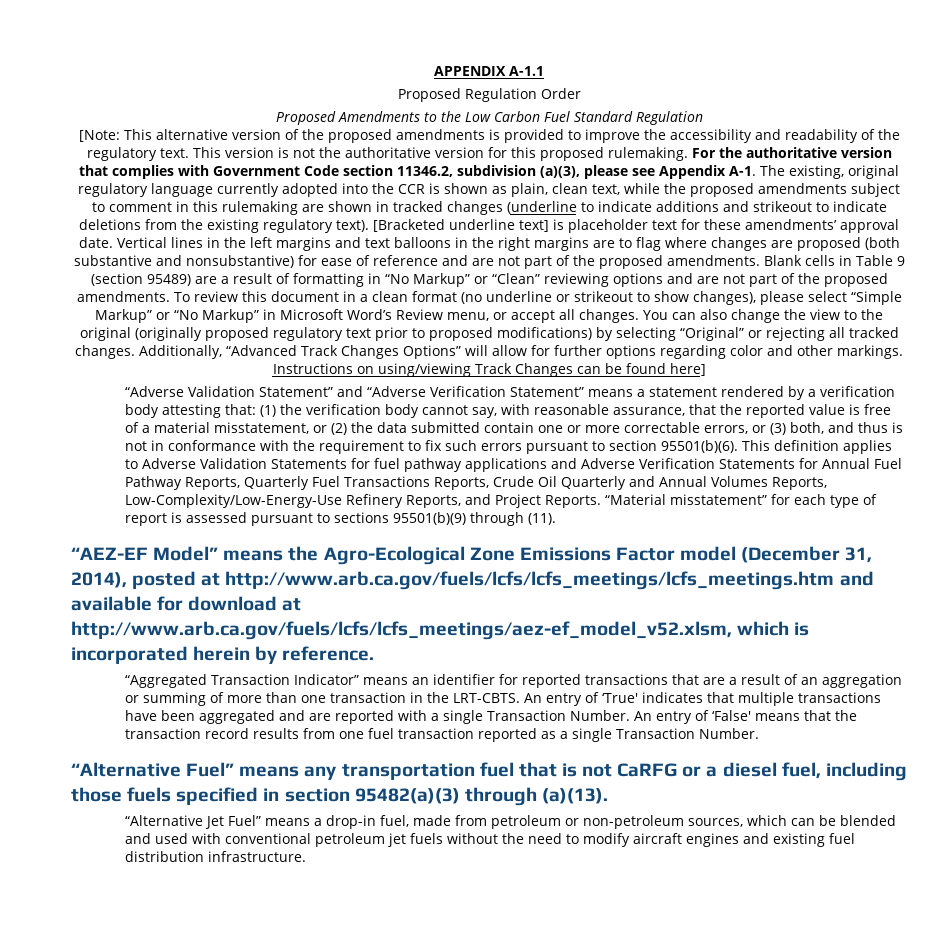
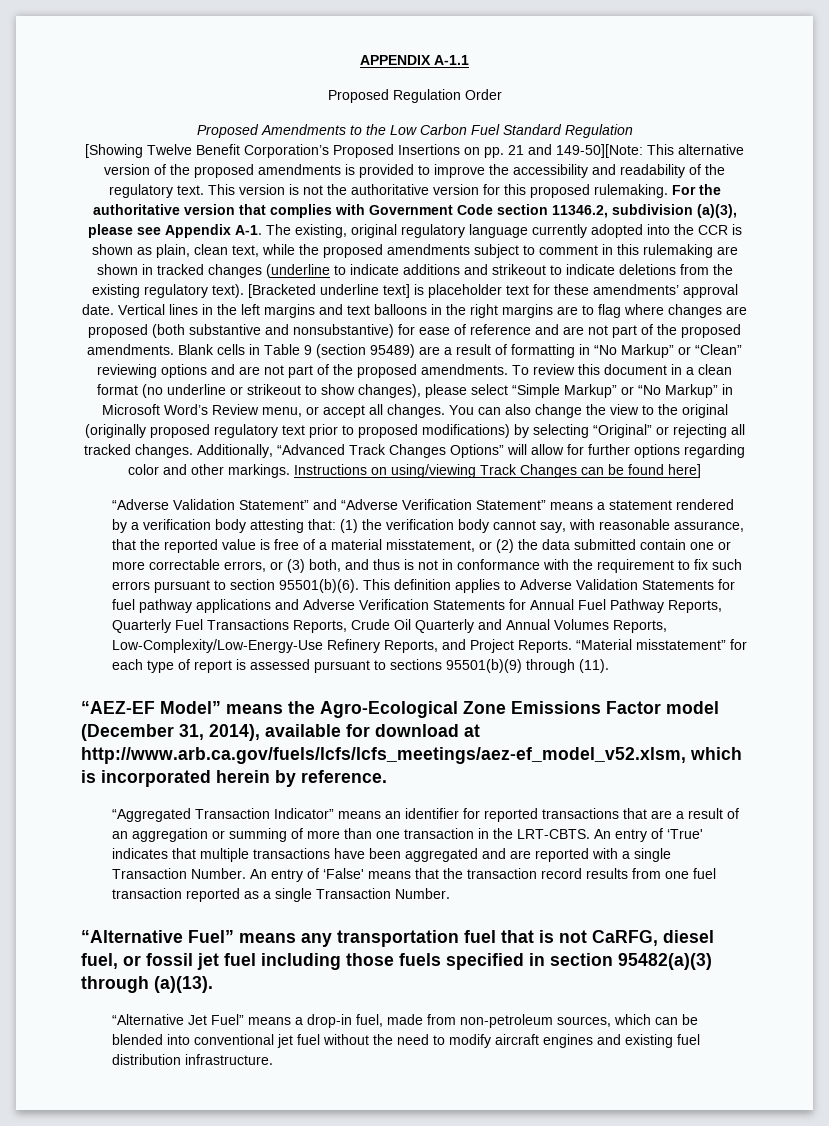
[78,130,120,142] [Note: -> [85,144,643,158] [Showing Twelve Benefit Corporation’s Proposed Insertions on pp. 21 and 149-50][Note:
[132,571,874,590] posted at http://www.arb.ca.gov/fuels/lcfs/lcfs_meetings/lcfs_meetings.htm and -> (260, 732) none
[617,762,821,779] CaRFG or a diesel fuel, -> [592,930,714,946] [81,953,256,970] CaRFG, diesel fuel, or fossil jet fuel
[490,815,579,829] petroleum or -> (457, 1019) none
[124,833,443,847] and used with conventional petroleum jet fuels -> [167,1034,321,1048] into conventional jet fuel

